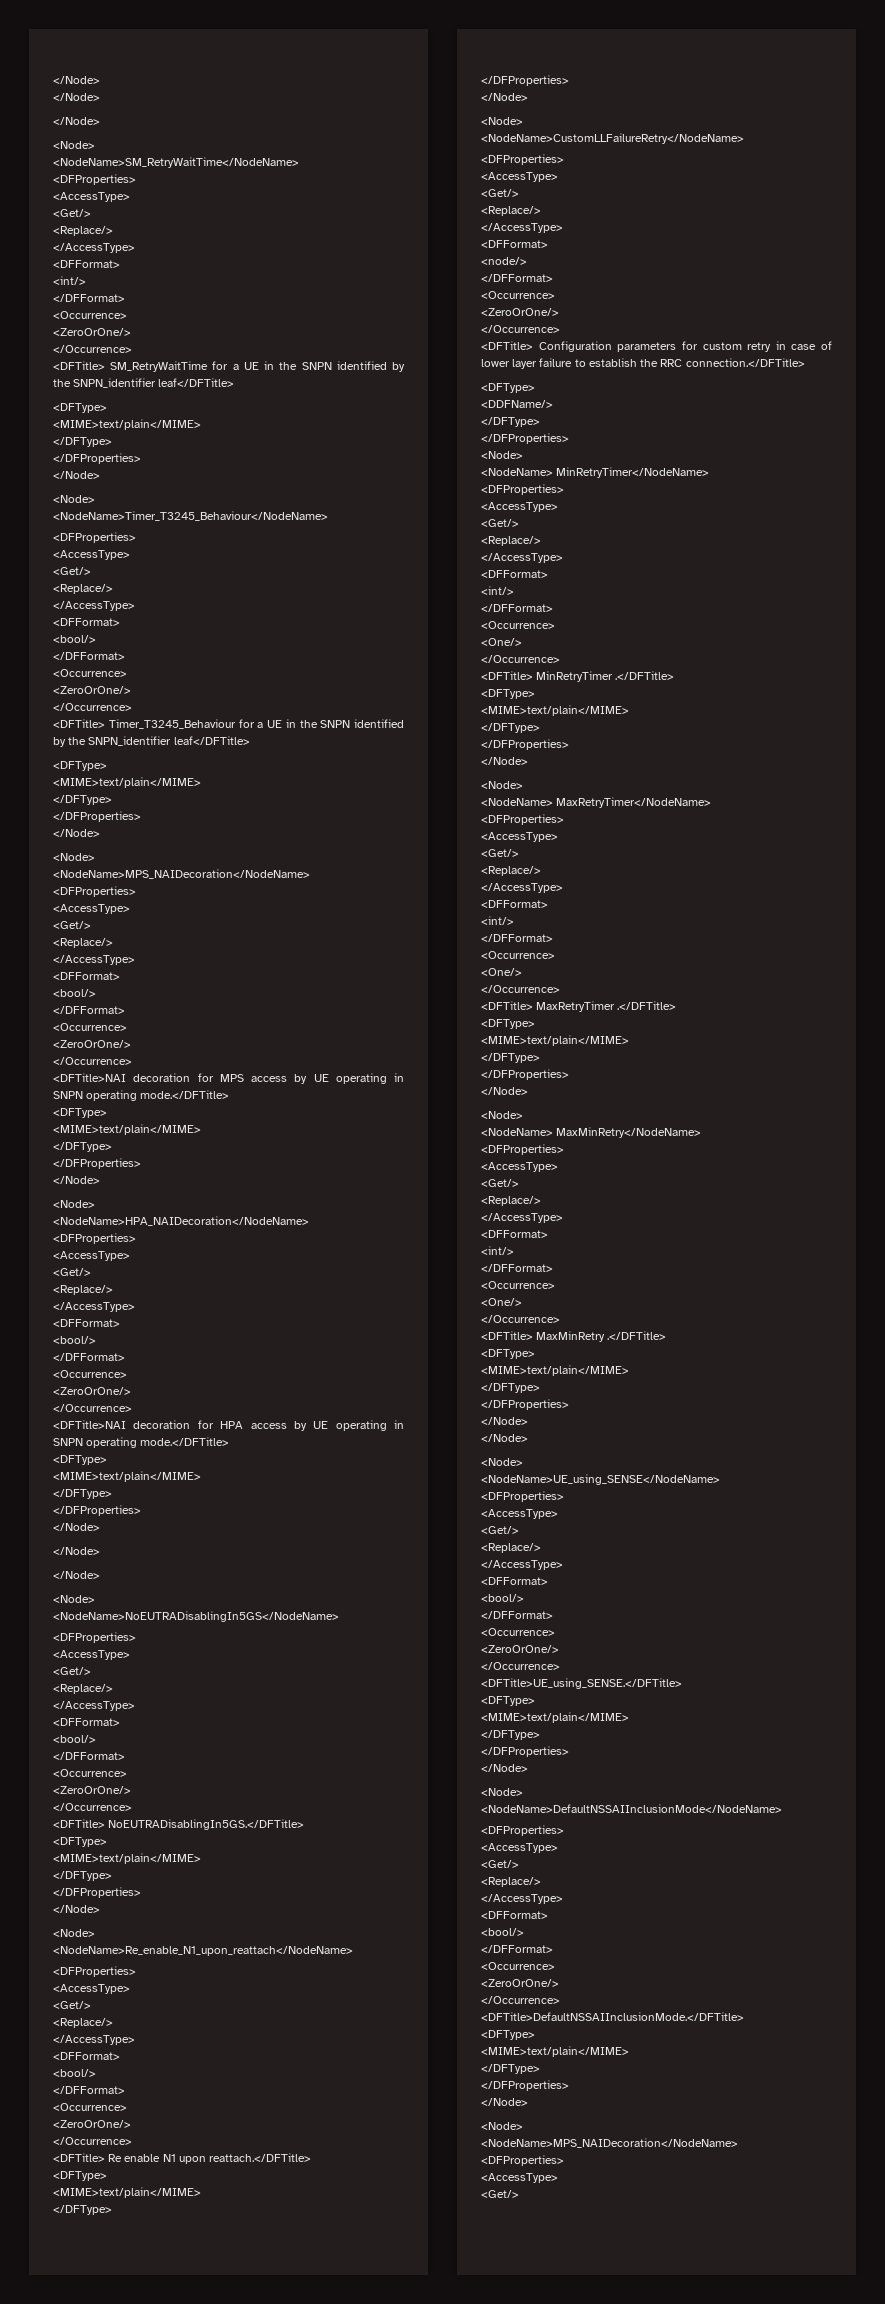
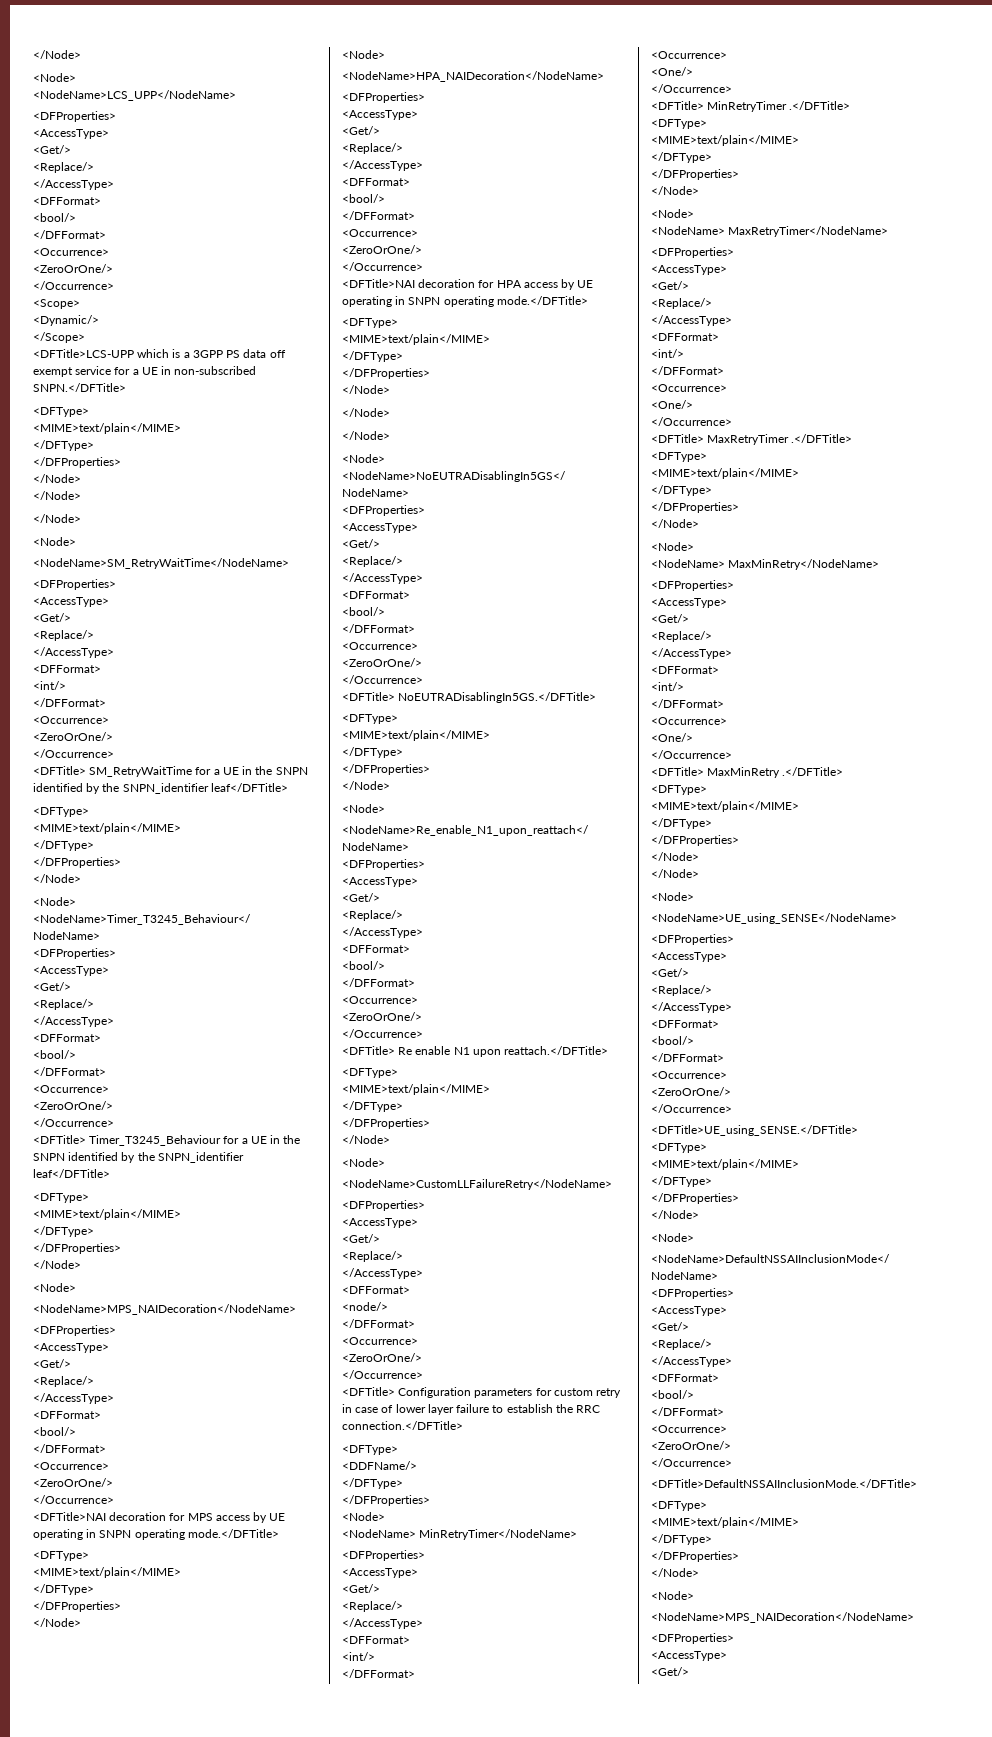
[53,76,100,84] </Node> -> [33,50,81,59] [33,73,76,82] [33,90,236,101] [33,111,116,122] [33,129,109,139] [33,145,71,154] [33,162,94,173] [33,179,114,190] [33,197,101,205] [33,213,76,222] [33,230,106,239] [33,248,109,256] [33,264,113,273] [33,281,114,290] [33,299,80,309] [33,315,99,326] [33,332,85,343] [33,349,286,358] [33,366,257,377] [33,383,126,392] [33,407,89,417] [33,423,181,434] [33,440,94,451] [33,457,121,468] [33,474,81,483] </Node> // <Node> // <NodeName>LCS_UPP</NodeName> // <DFProperties> // <AccessType> // <Get/> // <Replace/> // </AccessType> // <DFFormat> // <bool/> // </DFFormat> // <Occurrence> // <ZeroOrOne/> // </Occurrence> // <Scope> // <Dynamic/> // </Scope> // <DFTitle>LCS-UPP which is a 3GPP PS data off exempt service for a UE in non-subscribed SNPN.</DFTitle> // <DFType> // <MIME>text/plain</MIME> // </DFType> // </DFProperties> // </Node>

